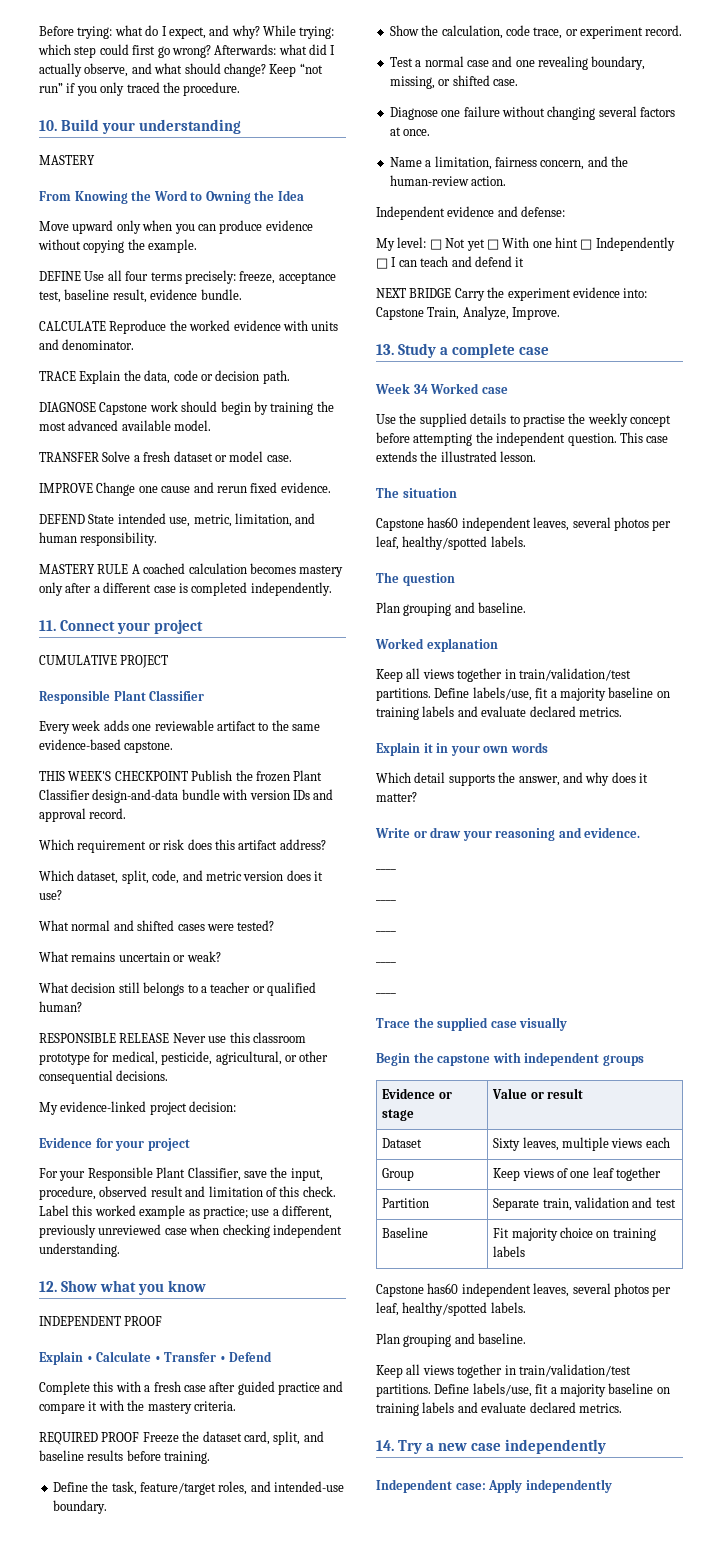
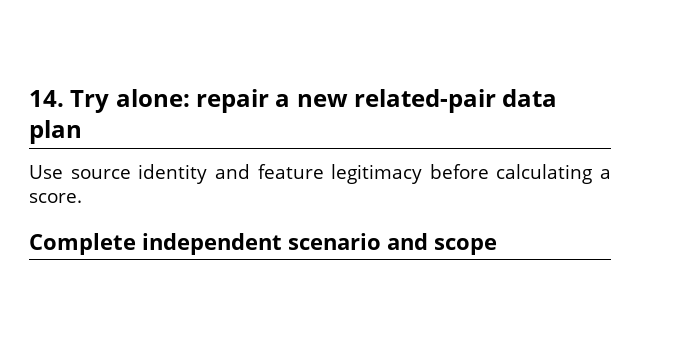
[39,25,335,39] [38,44,336,58] [39,63,323,77] [39,82,241,96] [39,119,241,134] [39,155,95,165] [39,190,304,204] [39,220,313,234] [38,239,198,253] [39,270,336,284] [39,289,242,303] [39,320,339,334] [39,339,135,350] [39,370,290,384] [39,401,334,415] [39,420,212,431] [39,451,292,462] [39,482,331,496] [39,513,316,527] [39,532,158,546] [39,563,344,577] [39,582,332,596] [39,619,203,634] [39,655,169,668] [39,690,205,704] [39,720,320,734] [39,739,174,753] [39,770,323,782] [39,789,334,803] [39,808,127,822] [39,839,326,853] [39,870,323,884] [39,890,62,900] [39,920,275,931] [39,951,221,962] [39,982,316,996] [39,1001,82,1012] [39,1032,306,1043] [39,1051,329,1065] [39,1070,169,1084] [39,1101,237,1115] [39,1137,190,1151] [39,1167,323,1181] [39,1186,336,1200] [39,1205,332,1219] [39,1224,342,1238] [39,1243,120,1257] [39,1280,206,1295] [39,1316,163,1326] [39,1351,273,1365] [39,1381,344,1395] [39,1400,236,1414] [39,1431,324,1445] [39,1450,211,1464] [52,1481,344,1495] [52,1500,107,1514] [389,25,683,39] [389,56,646,70] [389,75,518,89] [389,106,675,120] [389,127,431,136] [389,156,628,170] [389,175,507,186] [376,206,566,220] [376,237,675,251] [376,256,525,269] [376,287,648,301] [376,306,561,320] [376,343,549,358] [375,383,508,394] [376,413,671,427] [376,432,669,446] [376,451,537,462] [376,487,457,498] [376,517,672,531] [376,536,526,550] [376,572,455,586] [376,602,527,616] [375,638,498,652] [376,668,631,682] [376,687,670,701] [376,706,622,720] [376,742,548,756] [376,772,648,786] [376,792,417,802] [375,827,641,841] [376,868,396,870] [376,899,396,901] [376,930,396,932] [376,961,396,963] [376,992,396,994] [376,1017,568,1031] [376,1052,644,1066] [382,1088,452,1099] [382,1109,415,1121] [492,1088,584,1099] [382,1138,423,1148] [493,1137,670,1151] [382,1168,415,1181] [493,1167,662,1181] [382,1198,430,1208] [493,1197,676,1211] [382,1227,429,1238] [493,1227,656,1241] [493,1246,526,1257] [376,1283,672,1297] [376,1302,526,1316] [376,1333,527,1347] [376,1364,631,1378] [376,1383,670,1397] [376,1402,622,1416] [376,1439,606,1454] [376,1479,612,1493] Before trying: what do I expect, and why? While trying: which step could first go wrong? Afterwards: what did I actually observe, and what should change? Keep “not run” if you only traced the procedure. // 10. Build your understanding // MASTERY // From Knowing the Word to Owning the Idea // Move upward only when you can produce evidence without copying the example. // DEFINE Use all four terms precisely: freeze, acceptance test, baseline result, evidence bundle. // CALCULATE Reproduce the worked evidence with units and denominator. // TRACE Explain the data, code or decision path. // DIAGNOSE Capstone work should begin by training the most advanced available model. // TRANSFER Solve a fresh dataset or model case. // IMPROVE Change one cause and rerun fixed evidence. // DEFEND State intended use, metric, limitation, and human responsibility. // MASTERY RULE A coached calculation becomes mastery only after a different case is completed independently. // 11. Connect your project // CUMULATIVE PROJECT // Responsible Plant Classifier // Every week adds one reviewable artifact to the same evidence-based capstone. // THIS WEEK'S CHECKPOINT Publish the frozen Plant Classifier design-and-data bundle with version IDs and approval record. // Which requirement or risk does this artifact address? // Which dataset, split, code, and metric version does it use? // What normal and shifted cases were tested? // What remains uncertain or weak? // What decision still belongs to a teacher or qualified human? // RESPONSIBLE RELEASE Never use this classroom prototype for medical, pesticide, agricultural, or other consequential decisions. // My evidence-linked project decision: // Evidence for your project // For your Responsible Plant Classifier, save the input, procedure, observed result and limitation of this check. Label this worked example as practice; use a different, previously unreviewed case when checking independent understanding. // 12. Show what you know // INDEPENDENT PROOF // Explain • Calculate • Transfer • Defend // Complete this with a fresh case after guided practice and compare it with the mastery criteria. // REQUIRED PROOF Freeze the dataset card, split, and baseline results before training. // Define the task, feature/target roles, and intended-use boundary. // Show the calculation, code trace, or experiment record. // Test a normal case and one revealing boundary, missing, or shifted case. // Diagnose one failure without changing several factors at once. // Name a limitation, fairness concern, and the human-review action. // Independent evidence and defense: // My level: □ Not yet □ With one hint □ Independently □ I can teach and defend it // NEXT BRIDGE Carry the experiment evidence into: Capstone Train, Analyze, Improve. // 13. Study a complete case // Week 34 Worked case // Use the supplied details to practise the weekly concept before attempting the independent question. This case extends the illustrated lesson. // The situation // Capstone has60 independent leaves, several photos per leaf, healthy/spotted labels. // The question // Plan grouping and baseline. // Worked explanation // Keep all views together in train/validation/test partitions. Define labels/use, fit a majority baseline on training labels and evaluate declared metrics. // Explain it in your own words // Which detail supports the answer, and why does it matter? // Write or draw your reasoning and evidence. // ____ // ____ // ____ // ____ // ____ // Trace the supplied case visually // Begin the capstone with independent groups // Evidence or stage | Value or result // Dataset | Sixty leaves, multiple views each // Group | Keep views of one leaf together // Partition | Separate train, validation and test // Baseline | Fit majority choice on training labels // Capstone has60 independent leaves, several photos per leaf, healthy/spotted labels. // Plan grouping and baseline. // Keep all views together in train/validation/test partitions. Define labels/use, fit a majority baseline on training labels and evaluate declared metrics. // 14. Try a new case independently // Independent case: Apply independently -> [29,89,558,113] [29,120,82,144] [29,164,611,184] [29,193,82,203] [29,233,497,255] 14. Try alone: repair a new related-pair data plan // Use source identity and feature legitimacy before calculating a score. // Complete independent scenario and scope

